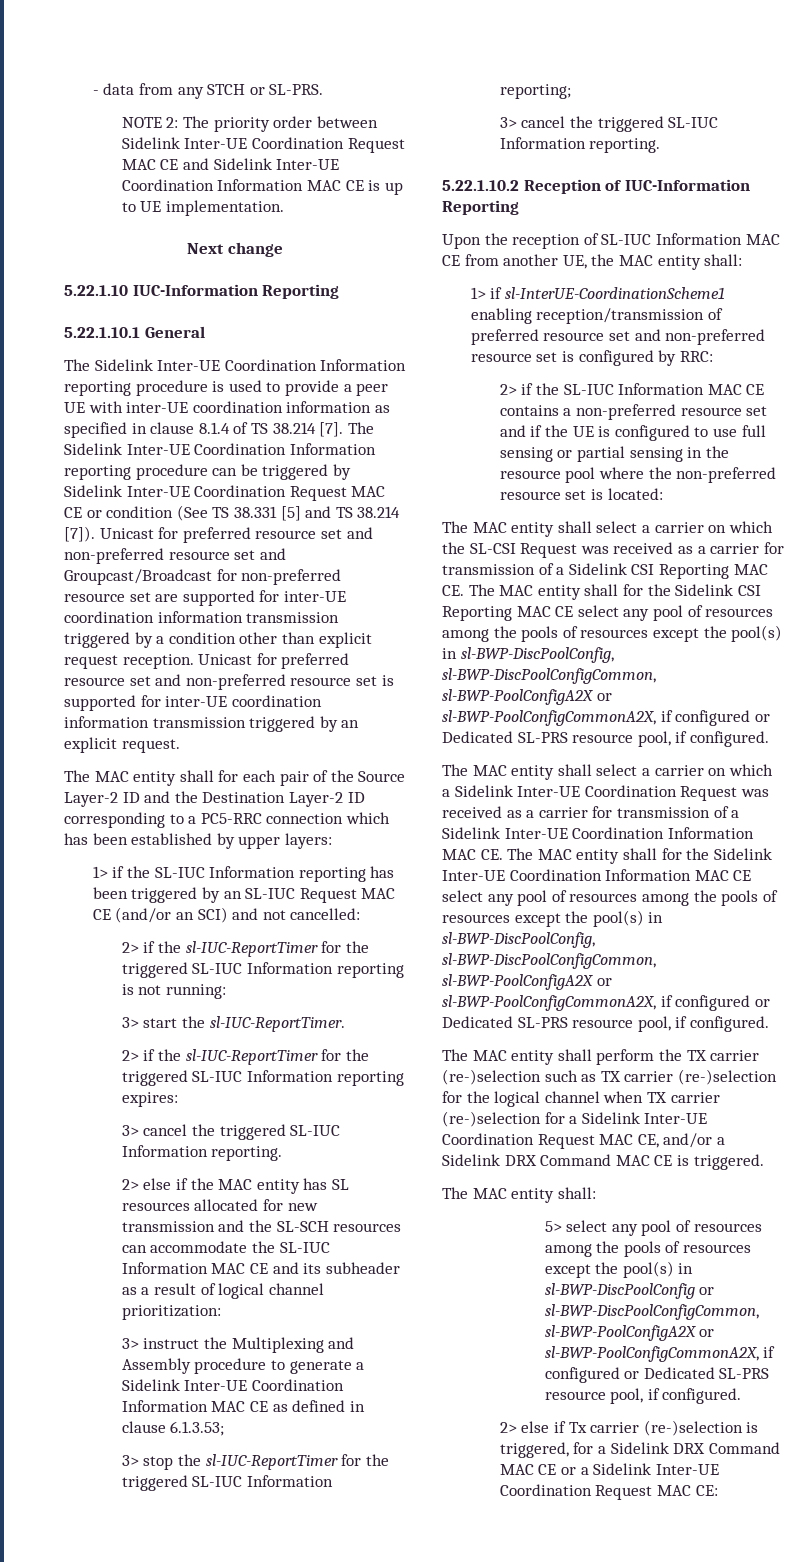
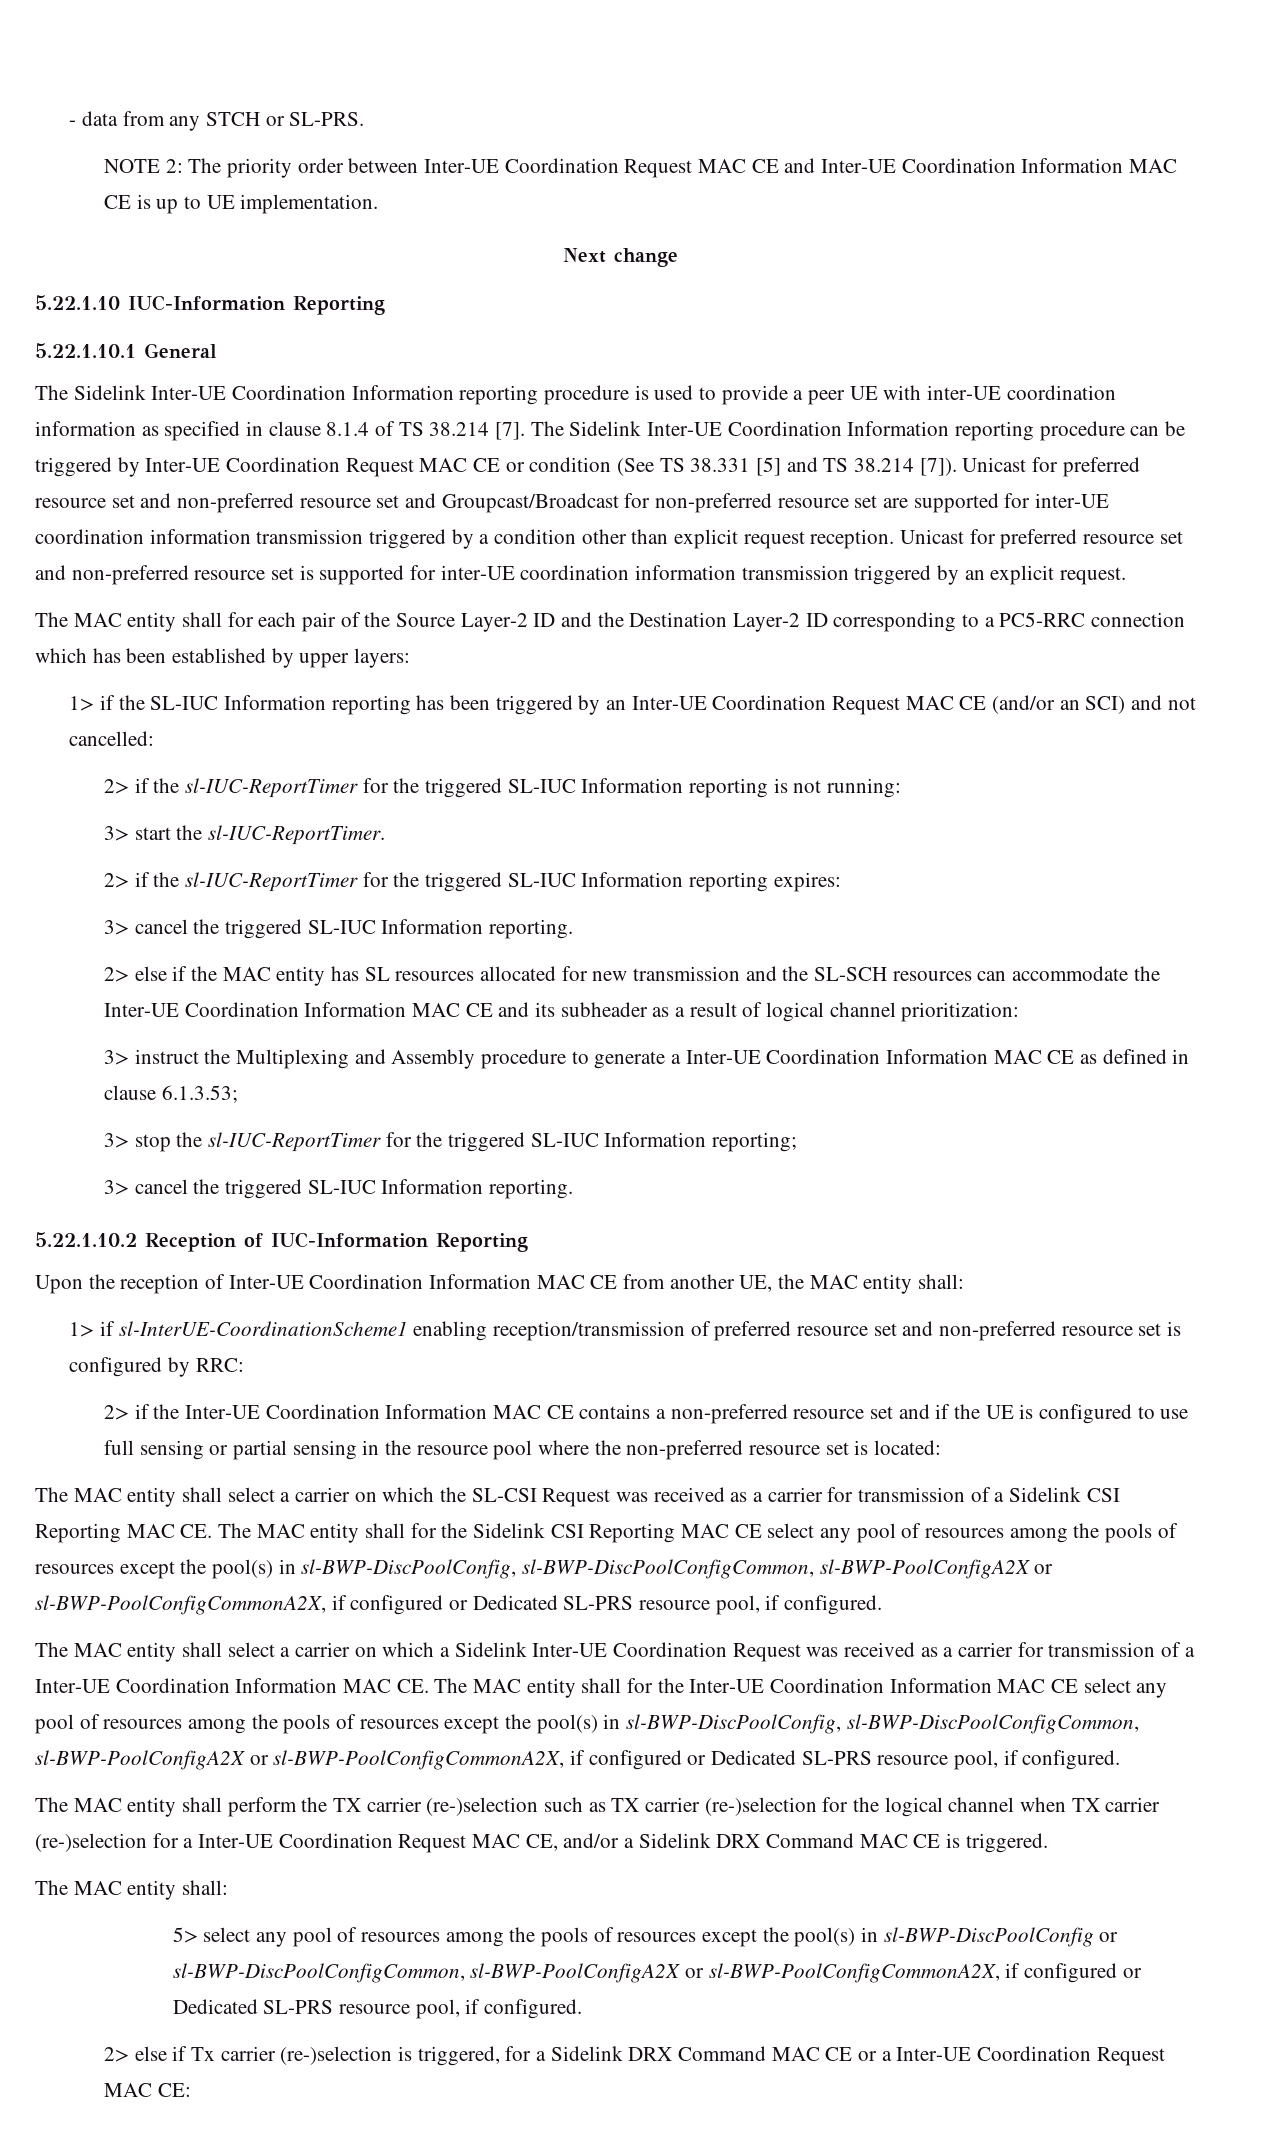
[121,137,180,149] Sidelink -> (419, 165) none
[213,158,272,170] Sidelink -> (816, 165) none
[64,485,122,497] Sidelink -> (140, 467) none
[245,888,296,899] SL-IUC -> [631,695,827,710] Inter-UE Coordination
[279,1242,330,1253] SL-IUC -> [103,1002,299,1017] Inter-UE Coordination
[121,1379,180,1391] Sidelink -> (681, 1059) none
[601,234,652,245] SL-IUC -> [228,1274,424,1289] Inter-UE Coordination
[563,384,614,395] SL-IUC -> [184,1404,380,1419] Inter-UE Coordination
[442,827,500,839] Sidelink -> (1195, 1652) none
[713,848,772,860] Sidelink -> (684, 1685) none
[581,1112,640,1124] Sidelink -> (194, 1843) none
[593,1463,652,1475] Sidelink -> (892, 2056) none

